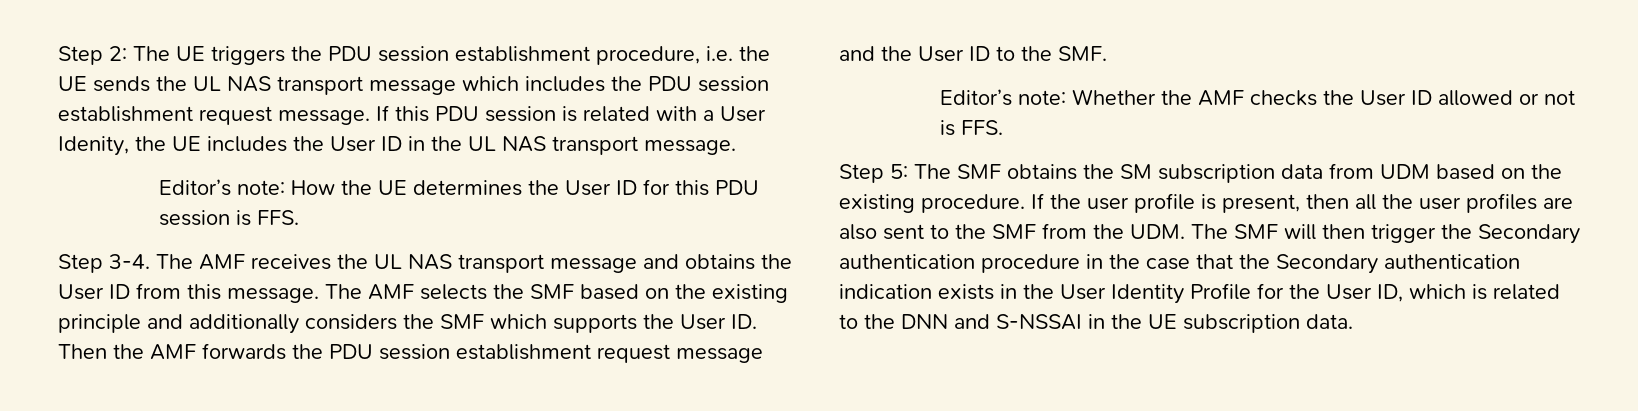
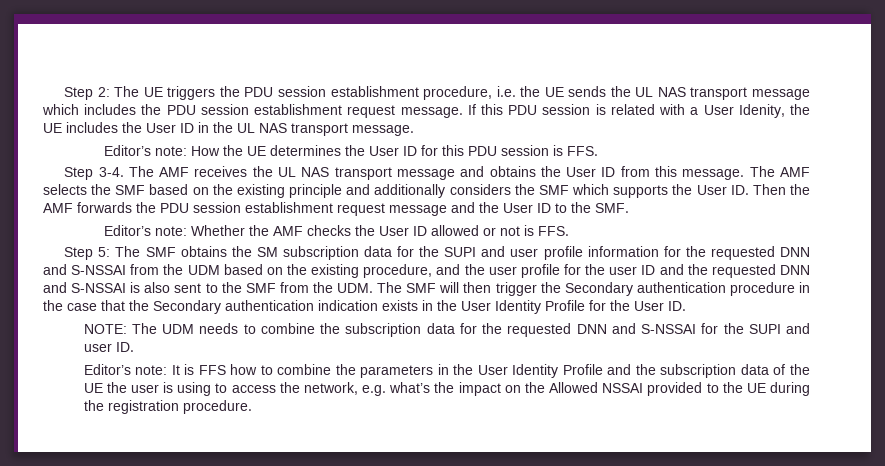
[1329,163,1374,179] from -> [397,246,811,260] [43,264,184,275] for the SUPI and user profile information for the requested DNN and S-NSSAI from the
[921,193,1044,213] procedure. If -> [363,264,461,278] procedure, and
[1201,193,1573,213] is present, then all the user profiles are -> [564,264,810,278] [43,282,141,293] for the user ID and the requested DNN and S-NSSAI is
[1377,284,1560,302] [839,314,1353,333] ID, which is related to the DNN and S-NSSAI in the UE subscription data. -> [668,301,686,311] [83,323,811,337] [83,342,134,352] [83,364,810,378] [83,382,811,396] [83,400,252,414] ID. // NOTE: The UDM needs to combine the subscription data for the requested DNN and S-NSSAI for the SUPI and user ID. // Editor’s note: It is FFS how to combine the parameters in the User Identity Profile and the subscription data of the UE the user is using to access the network, e.g. what’s the impact on the Allowed NSSAI provided to the UE during the registration procedure.

